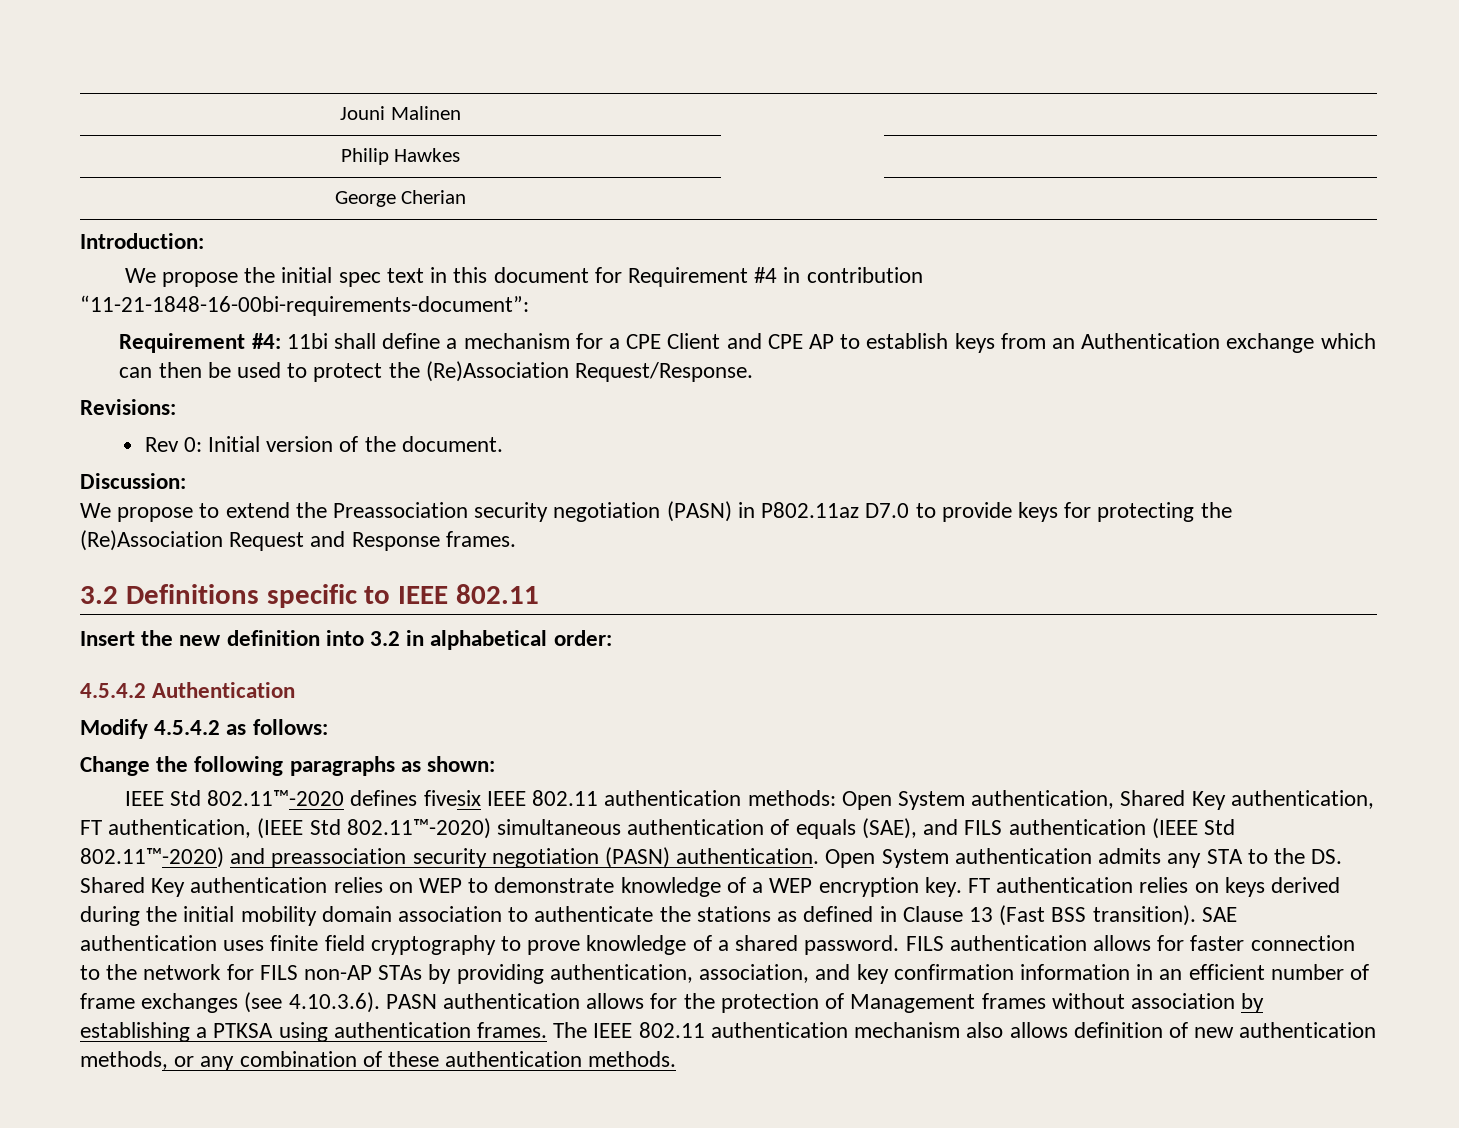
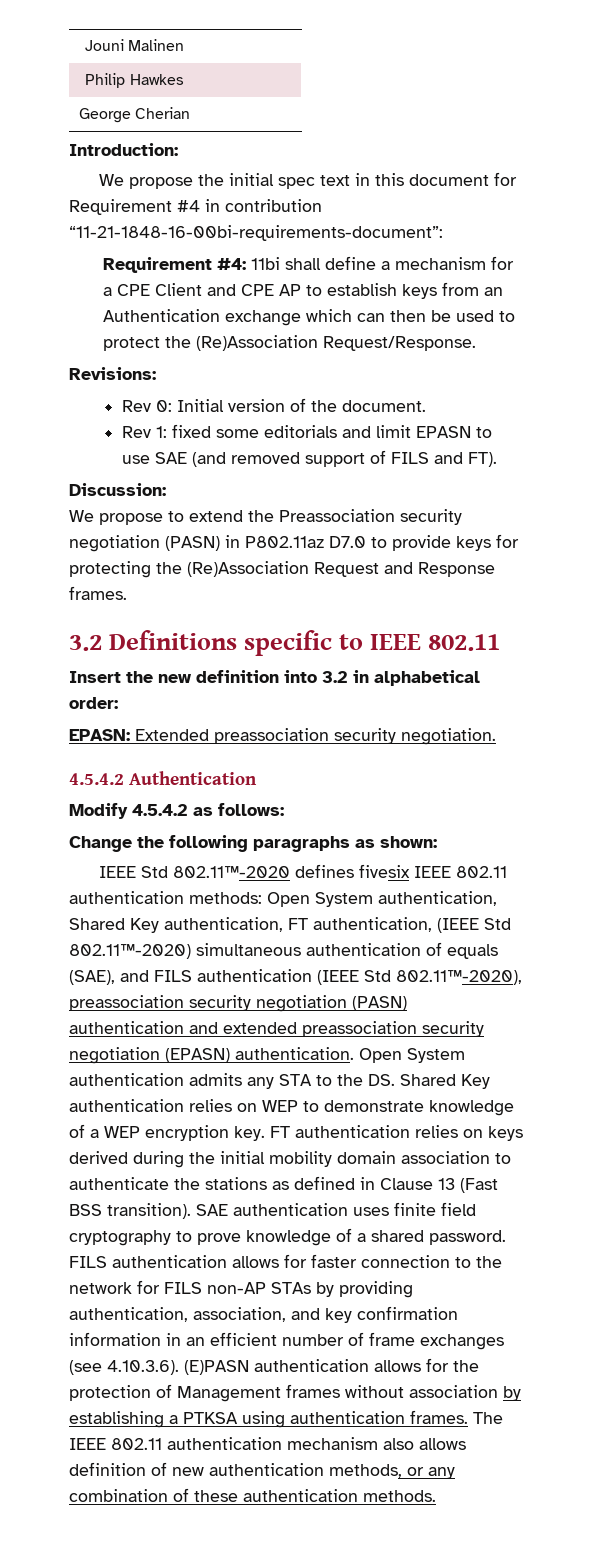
(503, 444) none -> [122,424,493,438] [122,450,498,467] // Rev 1: fixed some editorials and limit EPASN to use SAE (and removed support of FILS and FT).
(612, 638) none -> [69,728,496,745] // EPASN: Extended preassociation security negotiation.
[80,847,266,868] 802.11™-2020) and -> [396,970,522,985] 802.11™-2020),
(671, 857) none -> [69,1021,484,1037] [69,1047,230,1064] authentication and extended preassociation security negotiation (EPASN)
[385,994,437,1009] PASN -> [184,1360,249,1375] (E)PASN

